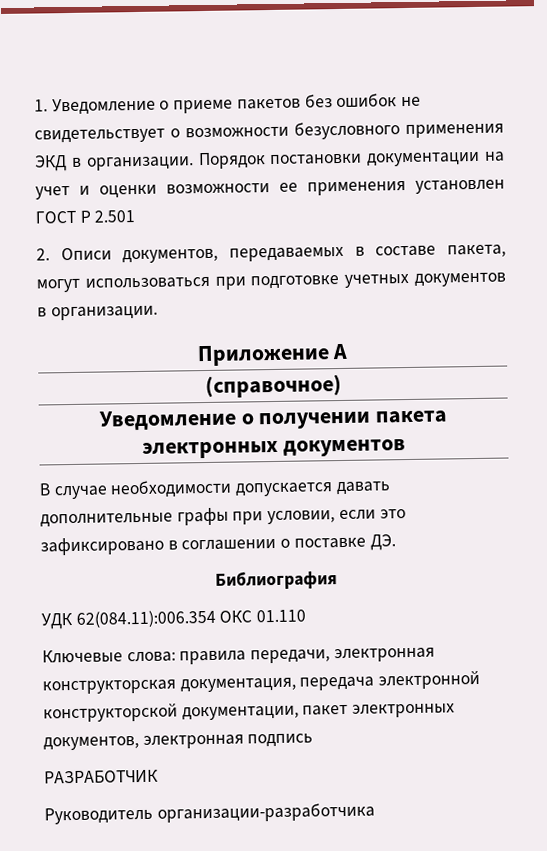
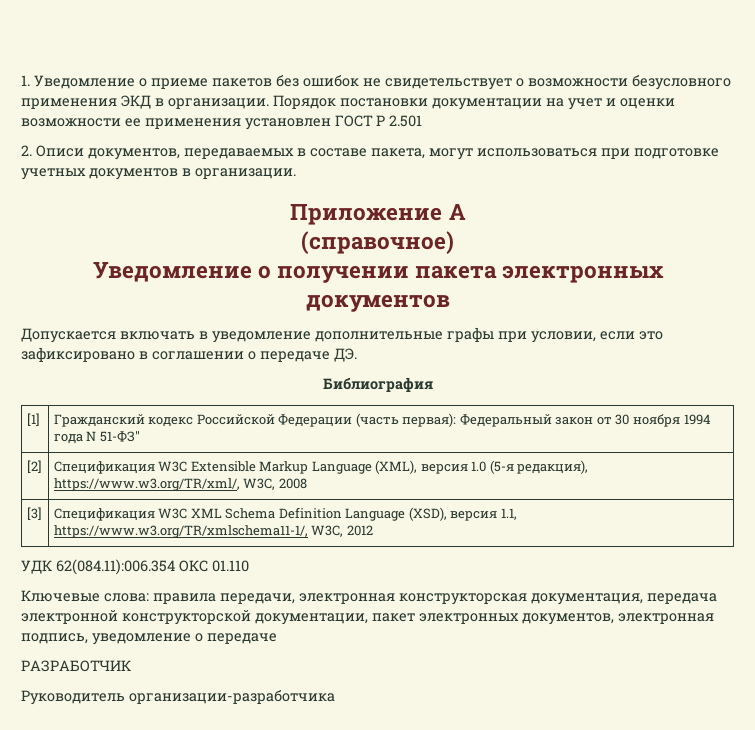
[39,479,391,500] В случае необходимости допускается давать -> [21,328,311,343] Допускается включать в уведомление
[293,537,366,549] поставке -> [260,351,330,362] передаче
(338, 580) none -> [26,413,40,426] [53,413,711,427] [53,431,140,444] [26,460,42,473] [53,460,589,474] [53,478,307,491] [26,507,42,520] [53,507,517,521] [53,525,373,538] // [1] | Гражданский кодекс Российской Федерации (часть первая): Федеральный закон от 30 ноября 1994 года N 51-ФЗ" // [2] | Спецификация W3C Extensible Markup Language (XML), версия 1.0 (5-я редакция), https://www.w3.org/TR/xml/, W3C, 2008 // [3] | Спецификация W3C XML Schema Definition Language (XSD), версия 1.1, https://www.w3.org/TR/xmlschema11-1/, W3C, 2012
[247,733,314,748] подпись -> [21,633,277,645] подпись, уведомление о передаче

